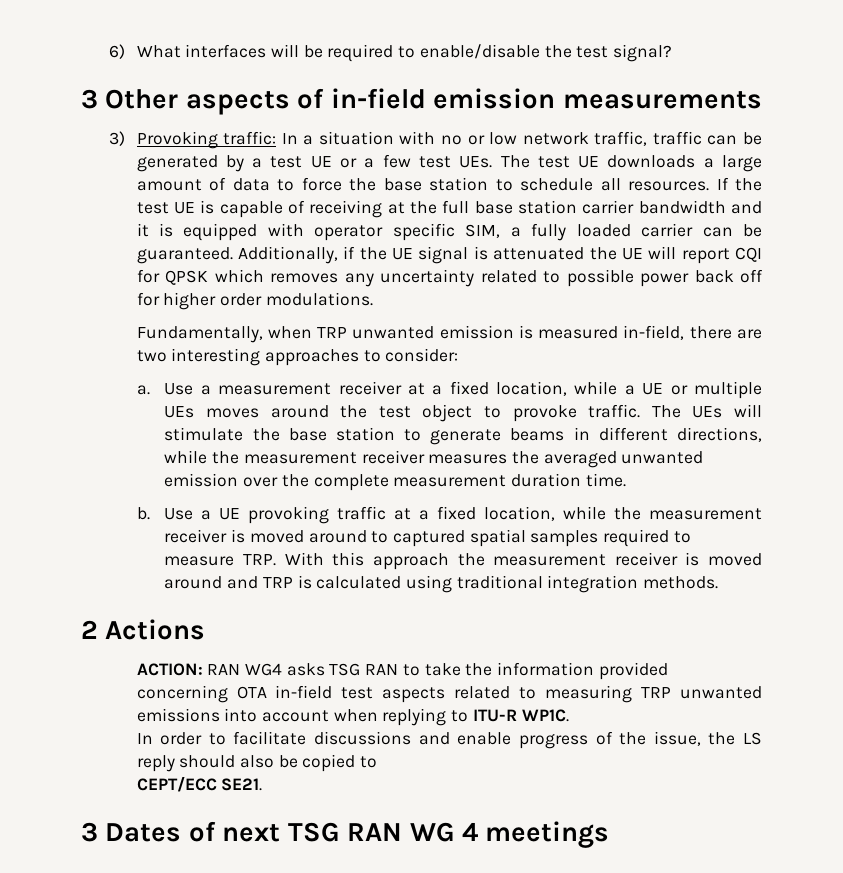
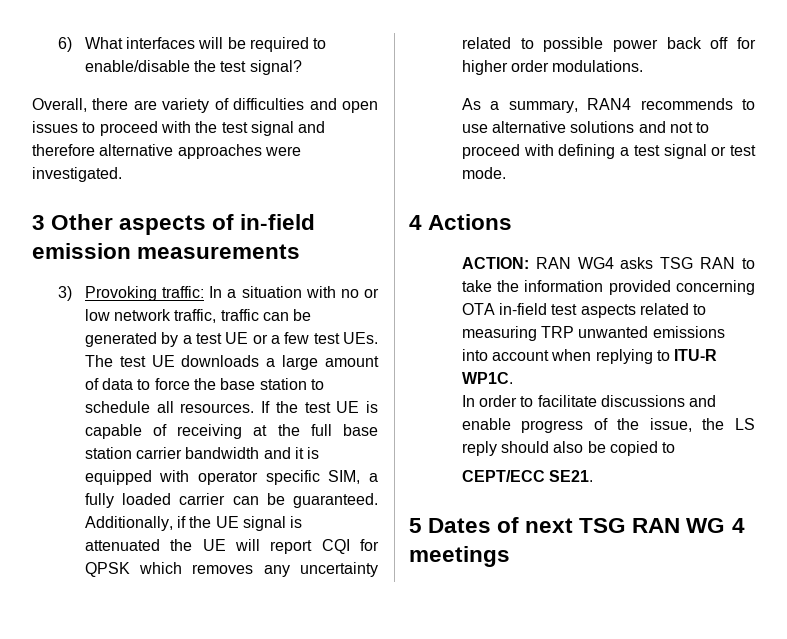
(673, 53) none -> [32,98,378,113] [32,121,326,136] [32,144,301,159] [32,167,122,182] // Overall, there are variety of difficulties and open issues to proceed with the test signal and therefore alternative approaches were investigated.
[136,325,763,343] [136,348,459,366] [136,381,762,399] [164,404,762,422] [164,427,762,445] [164,450,704,468] [164,473,626,491] [136,506,762,524] [164,529,691,547] [164,552,763,570] [164,575,719,593] [81,620,98,639] Fundamentally, when TRP unwanted emission is measured in-field, there are two interesting approaches to consider: // a. Use a measurement receiver at a fixed location, while a UE or multiple UEs moves around the test object to provoke traffic. The UEs will stimulate the base station to generate beams in different directions, while the measurement receiver measures the averaged unwanted emission over the complete measurement duration time. // b. Use a UE provoking traffic at a fixed location, while the measurement receiver is moved around to captured spatial samples required to measure TRP. With this approach the measurement receiver is moved around and TRP is calculated using traditional integration methods. // 2 -> [461,98,755,113] [461,121,710,133] [461,144,756,159] [461,167,506,179] [409,215,422,230] As a summary, RAN4 recommends to use alternative solutions and not to proceed with defining a test signal or test mode. // 4
[81,822,98,842] 3 -> [409,518,422,533] 5

